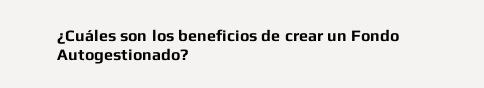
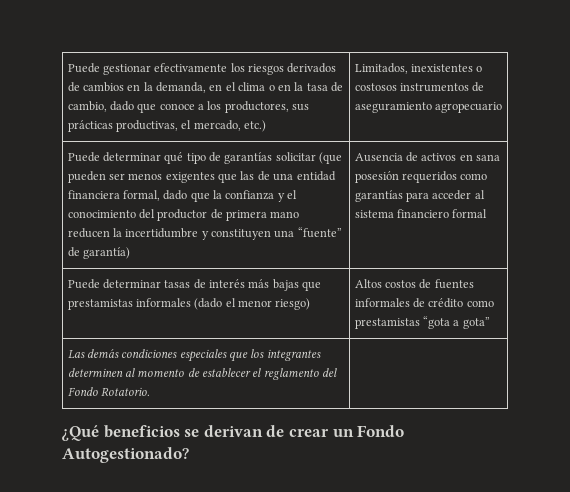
[57,29,257,44] ¿Cuáles son los beneficios -> [67,63,337,75] [67,82,344,93] [67,101,310,113] [67,120,267,132] [354,63,483,74] [354,82,485,92] [354,102,502,113] [67,152,343,164] [67,171,336,183] [67,190,298,202] [67,209,300,221] [67,227,342,240] [67,247,130,259] [354,152,501,162] [354,171,488,183] [354,190,485,202] [354,209,488,218] [67,279,322,291] [67,298,311,310] [354,279,474,289] [354,298,494,308] [354,316,490,329] [67,349,321,362] [67,368,338,380] [67,387,150,396] [62,425,263,441] Puede gestionar efectivamente los riesgos derivados de cambios en la demanda, en el clima o en la tasa de cambio, dado que conoce a los productores, sus prácticas productivas, el mercado, etc.) | Limitados, inexistentes o costosos instrumentos de aseguramiento agropecuario // Puede determinar qué tipo de garantías solicitar (que pueden ser menos exigentes que las de una entidad financiera formal, dado que la confianza y el conocimiento del productor de primera mano reducen la incertidumbre y constituyen una “fuente” de garantía) | Ausencia de activos en sana posesión requeridos como garantías para acceder al sistema financiero formal // Puede determinar tasas de interés más bajas que prestamistas informales (dado el menor riesgo) | Altos costos de fuentes informales de crédito como prestamistas “gota a gota” // Las demás condiciones especiales que los integrantes determinen al momento de establecer el reglamento del Fondo Rotatorio. | // ¿Qué beneficios se derivan

